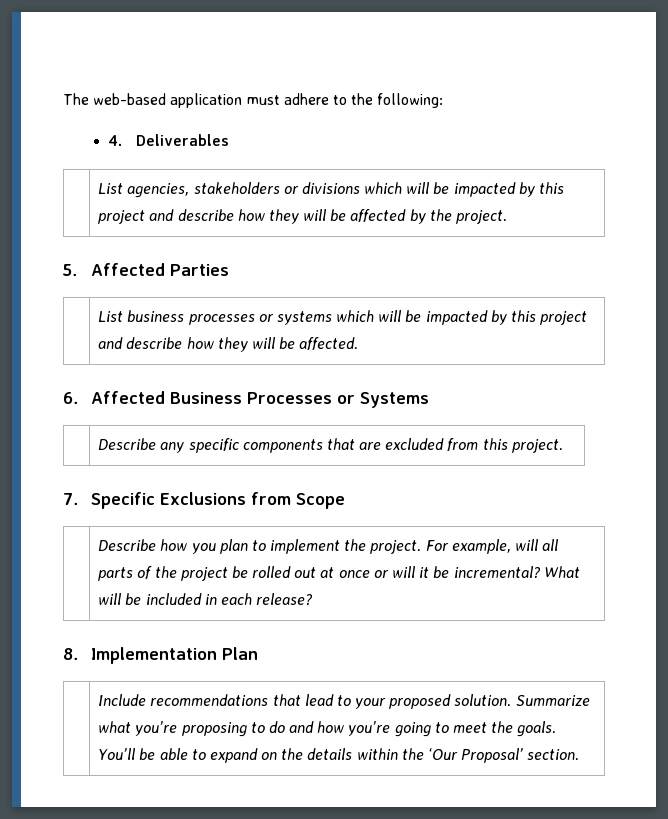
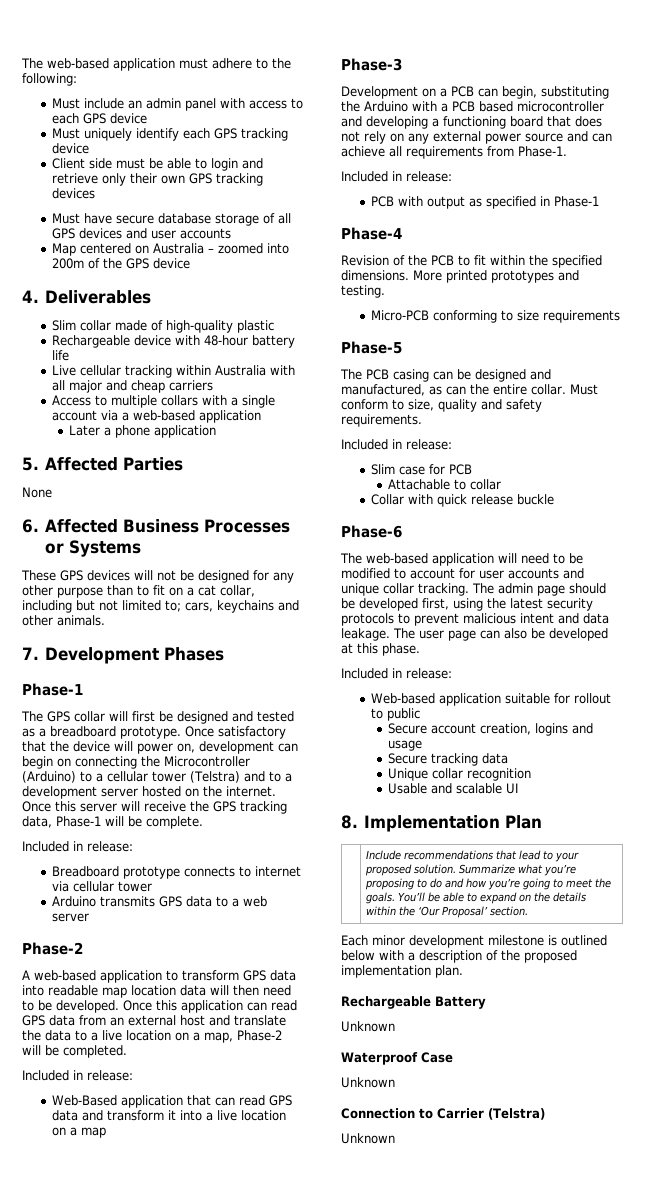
[107,134,229,146] [98,182,565,198] [98,209,508,224] [63,263,229,276] [98,310,588,325] [98,337,359,352] 4. Deliverables // | List agencies, stakeholders or divisions which will be impacted by this project and describe how they will be affected by the project. // 5. Affected Parties // | List business processes or systems which will be impacted by this project and describe how they will be affected. -> [52,98,304,111] [52,113,148,124] [52,128,289,141] [52,143,90,154] [52,158,264,171] [52,173,264,186] [52,188,96,199] [52,213,292,226] [52,228,232,239] [52,243,290,256] [52,258,191,269] [22,290,152,304] [52,320,275,333] [52,335,296,348] [52,350,70,361] [52,365,296,378] [52,380,214,393] [52,395,276,408] [52,410,262,423] [68,425,216,438] [22,457,184,471] [22,487,52,498] Must include an admin panel with access to each GPS device // Must uniquely identify each GPS tracking device // Client side must be able to login and retrieve only their own GPS tracking devices // Must have secure database storage of all GPS devices and user accounts // Map centered on Australia – zoomed into 200m of the GPS device // 4. Deliverables // Slim collar made of high-quality plastic // Rechargeable device with 48-hour battery life // Live cellular tracking within Australia with all major and cheap carriers // Access to multiple collars with a single account via a web-based application // Later a phone application // 5. Affected Parties // None
[98,438,563,453] [63,492,345,509] [98,539,559,554] [98,566,580,581] [98,593,314,605] // | Describe any specific components that are excluded from this project. // 7. Specific Exclusions from Scope // | Describe how you plan to implement the project. For example, will all parts of the project be rolled out at once or will it be incremental? What will be included in each release? -> [21,570,294,583] [22,585,255,598] [22,600,299,613] [22,615,105,626] [22,647,225,664] [22,683,83,696] [21,711,294,724] [22,726,286,739] [22,741,298,754] [22,756,250,769] [22,771,292,783] [22,786,276,799] [22,801,287,814] [22,816,203,829] [22,841,133,852] [52,866,302,879] [52,881,153,892] [52,896,268,907] [52,913,90,922] [22,942,83,955] [22,970,296,983] [22,985,291,998] [22,1000,297,1013] [22,1015,286,1026] [22,1030,282,1043] [22,1045,127,1058] [22,1070,133,1081] [52,1095,293,1108] [52,1110,287,1121] [52,1127,107,1138] [341,58,402,71] [341,86,609,99] [341,101,604,112] [341,116,602,129] [341,131,612,144] [341,146,567,159] [341,171,452,182] [371,196,600,209] [341,227,402,240] [341,255,602,268] [341,270,579,283] [341,285,385,298] [371,310,621,323] [341,341,402,354] [340,369,551,382] [341,384,598,396] [341,399,542,412] [341,414,422,427] [341,439,452,450] [371,464,473,475] [387,479,501,490] [371,494,555,507] [341,525,402,538] [340,553,583,566] [341,568,584,579] [341,583,606,596] [341,598,593,611] [341,613,609,626] [341,628,608,641] [341,643,420,656] [341,668,452,679] [371,693,612,706] [371,708,421,721] [387,723,593,736] [387,740,422,751] [387,753,508,766] [387,768,531,781] [387,783,518,794] // These GPS devices will not be designed for any other purpose than to fit on a cat collar, including but not limited to; cars, keychains and other animals. // 7. Development Phases // Phase-1 // The GPS collar will first be designed and tested as a breadboard prototype. Once satisfactory that the device will power on, development can begin on connecting the Microcontroller (Arduino) to a cellular tower (Telstra) and to a development server hosted on the internet. Once this server will receive the GPS tracking data, Phase-1 will be complete. // Included in release: // Breadboard prototype connects to internet via cellular tower // Arduino transmits GPS data to a web server // Phase-2 // A web-based application to transform GPS data into readable map location data will then need to be developed. Once this application can read GPS data from an external host and translate the data to a live location on a map, Phase-2 will be completed. // Included in release: // Web-Based application that can read GPS data and transform it into a live location on a map // Phase-3 // Development on a PCB can begin, substituting the Arduino with a PCB based microcontroller and developing a functioning board that does not rely on any external power source and can achieve all requirements from Phase-1. // Included in release: // PCB with output as specified in Phase-1 // Phase-4 // Revision of the PCB to fit within the specified dimensions. More printed prototypes and testing. // Micro-PCB conforming to size requirements // Phase-5 // The PCB casing can be designed and manufactured, as can the entire collar. Must conform to size, quality and safety requirements. // Included in release: // Slim case for PCB // Attachable to collar // Collar with quick release buckle // Phase-6 // The web-based application will need to be modified to account for user accounts and unique collar tracking. The admin page should be developed first, using the latest security protocols to prevent malicious intent and data leakage. The user page can also be developed at this phase. // Included in release: // Web-based application suitable for rollout to public // Secure account creation, logins and usage // Secure tracking data // Unique collar recognition // Usable and scalable UI
(580, 755) none -> [341,935,607,948] [341,950,577,963] [341,965,463,978] [341,996,486,1009] [341,1021,395,1032] [341,1052,453,1065] [341,1077,395,1088] [341,1108,545,1120] [341,1133,395,1144] // Each minor development milestone is outlined below with a description of the proposed implementation plan. // Rechargeable Battery // Unknown // Waterproof Case // Unknown // Connection to Carrier (Telstra) // Unknown

